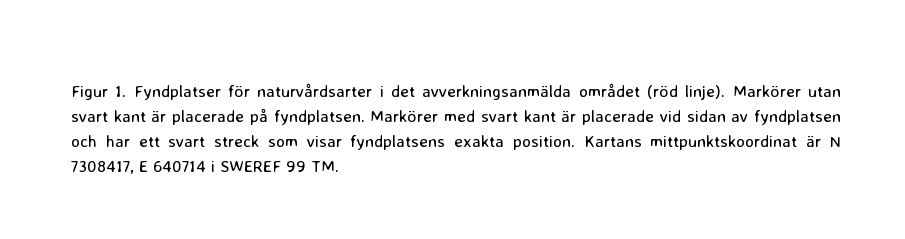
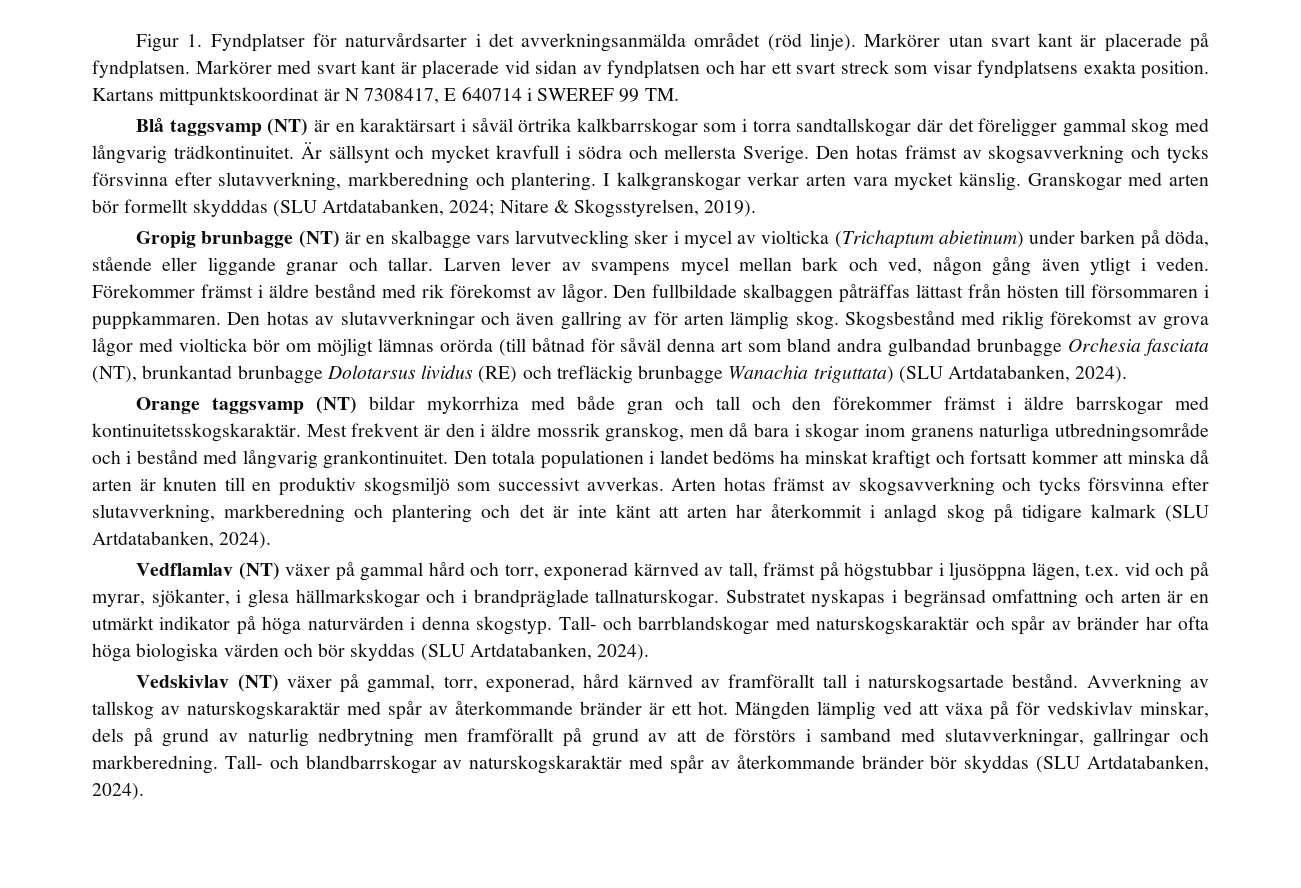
(339, 166) none -> [136,118,1209,137] [92,142,1209,164] [92,172,1209,191] [92,199,757,218] [136,230,1210,249] [92,257,1210,276] [92,284,1209,303] [92,311,1210,330] [92,338,1210,357] [92,365,1128,384] [136,396,1210,415] [92,423,1209,442] [92,450,1210,469] [92,477,1209,496] [92,504,1209,523] [92,531,272,549] [136,562,1209,581] [92,589,1209,608] [92,616,1209,635] [92,643,650,662] [136,674,1209,693] [92,701,1209,720] [92,728,1209,747] [92,755,1210,774] [92,783,144,800] // Blå taggsvamp (NT) är en karaktärsart i såväl örtrika kalkbarrskogar som i torra sandtallskogar där det föreligger gammal skog med långvarig trädkontinuitet. Är sällsynt och mycket kravfull i södra och mellersta Sverige. Den hotas främst av skogsavverkning och tycks försvinna efter slutavverkning, markberedning och plantering. I kalkgranskogar verkar arten vara mycket känslig. Granskogar med arten bör formellt skydddas (SLU Artdatabanken, 2024; Nitare & Skogsstyrelsen, 2019). // Gropig brunbagge (NT) är en skalbagge vars larvutveckling sker i mycel av violticka (Trichaptum abietinum) under barken på döda, stående eller liggande granar och tallar. Larven lever av svampens mycel mellan bark och ved, någon gång även ytligt i veden. Förekommer främst i äldre bestånd med rik förekomst av lågor. Den fullbildade skalbaggen påträffas lättast från hösten till försommaren i puppkammaren. Den hotas av slutavverkningar och även gallring av för arten lämplig skog. Skogsbestånd med riklig förekomst av grova lågor med violticka bör om möjligt lämnas orörda (till båtnad för såväl denna art som bland andra gulbandad brunbagge Orchesia fasciata (NT), brunkantad brunbagge Dolotarsus lividus (RE) och trefläckig brunbagge Wanachia triguttata) (SLU Artdatabanken, 2024). // Orange taggsvamp (NT) bildar mykorrhiza med både gran och tall och den förekommer främst i äldre barrskogar med kontinuitetsskogskaraktär. Mest frekvent är den i äldre mossrik granskog, men då bara i skogar inom granens naturliga utbredningsområde och i bestånd med långvarig grankontinuitet. Den totala populationen i landet bedöms ha minskat kraftigt och fortsatt kommer att minska då arten är knuten till en produktiv skogsmiljö som successivt avverkas. Arten hotas främst av skogsavverkning och tycks försvinna efter slutavverkning, markberedning och plantering och det är inte känt att arten har återkommit i anlagd skog på tidigare kalmark (SLU Artdatabanken, 2024). // Vedflamlav (NT) växer på gammal hård och torr, exponerad kärnved av tall, främst på högstubbar i ljusöppna lägen, t.ex. vid och på myrar, sjökanter, i glesa hällmarkskogar och i brandpräglade tallnaturskogar. Substratet nyskapas i begränsad omfattning och arten är en utmärkt indikator på höga naturvärden i denna skogstyp. Tall- och barrblandskogar med naturskogskaraktär och spår av bränder har ofta höga biologiska värden och bör skyddas (SLU Artdatabanken, 2024). // Vedskivlav (NT) växer på gammal, torr, exponerad, hård kärnved av framförallt tall i naturskogsartade bestånd. Avverkning av tallskog av naturskogskaraktär med spår av återkommande bränder är ett hot. Mängden lämplig ved att växa på för vedskivlav minskar, dels på grund av naturlig nedbrytning men framförallt på grund av att de förstörs i samband med slutavverkningar, gallringar och markberedning. Tall- och blandbarrskogar av naturskogskaraktär med spår av återkommande bränder bör skyddas (SLU Artdatabanken, 2024).

